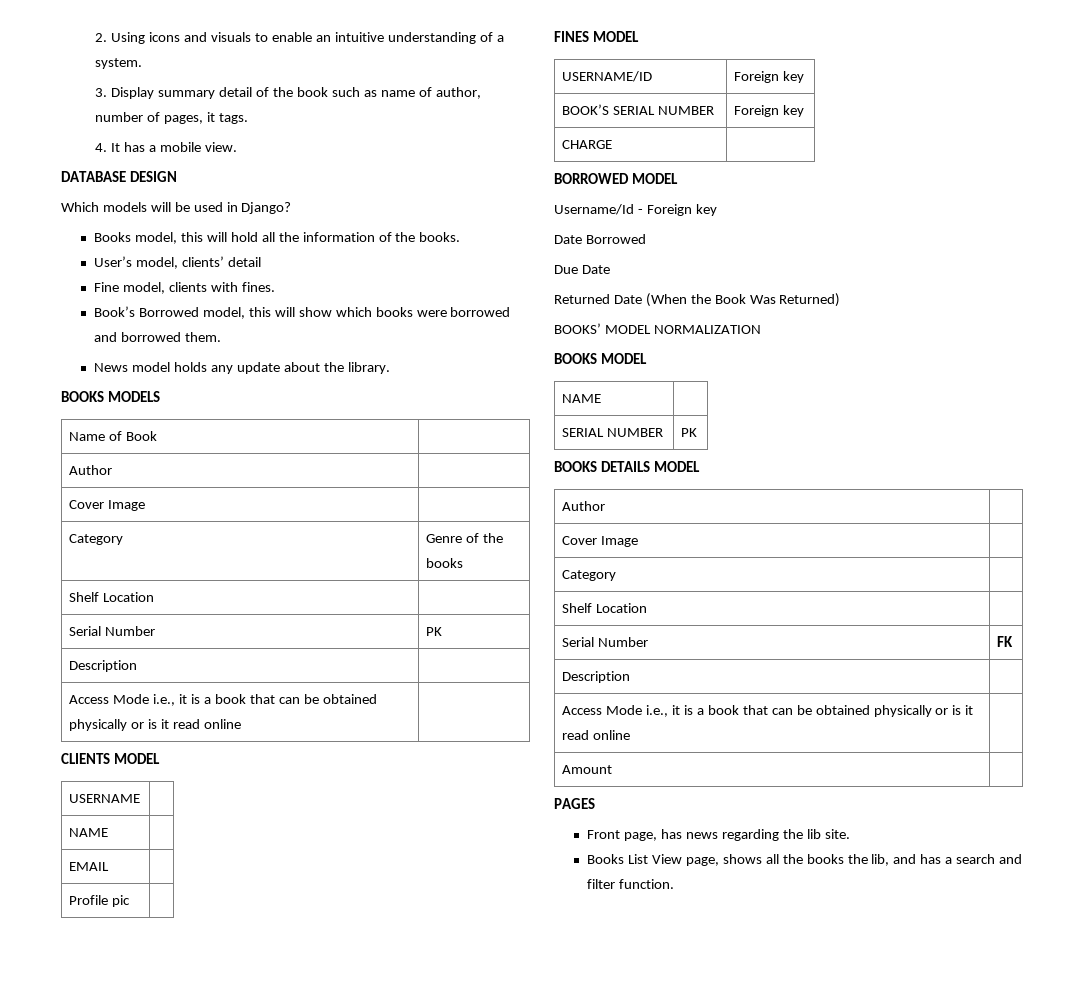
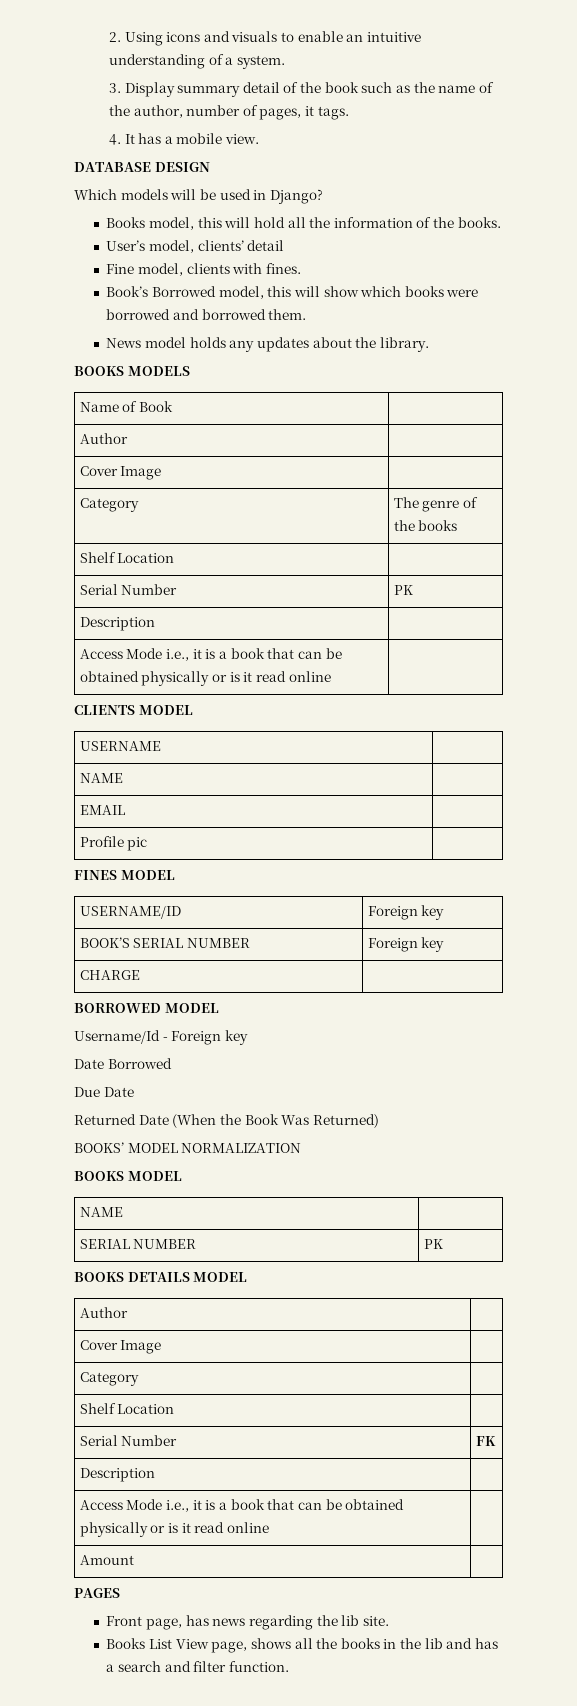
(377, 93) none -> [413,82,435,93] the
(432, 92) none -> [108,105,130,116] the
[236,362,280,374] update -> [256,337,309,352] updates
[426,534,463,543] Genre -> [393,497,460,512] The genre
[847,854,890,866] the lib, -> [383,1638,443,1649] in the lib

